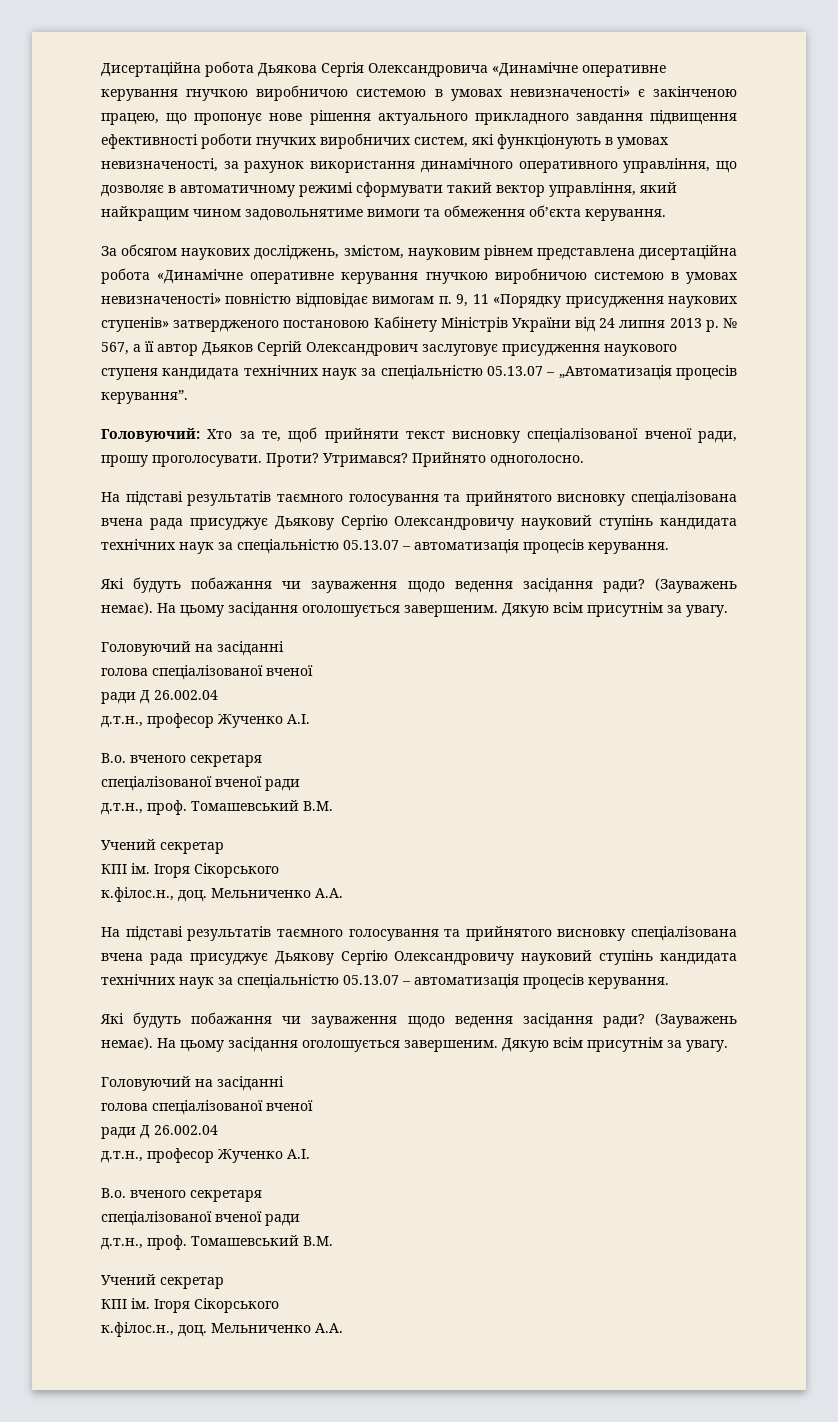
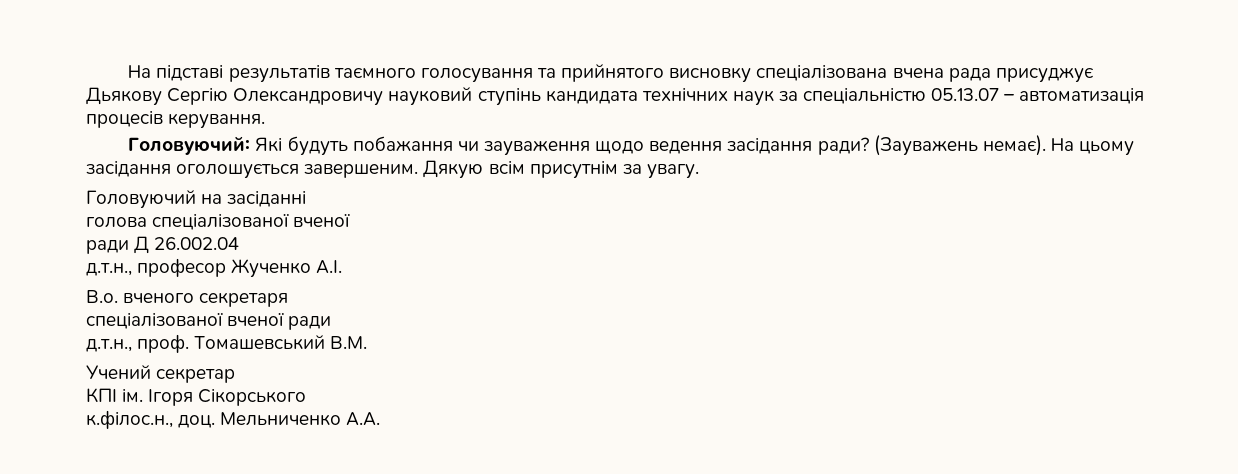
[101,61,666,77] [101,85,737,101] [101,110,737,125] [101,133,669,149] [101,158,737,173] [101,182,677,197] [101,205,666,221] [101,244,737,260] [101,268,738,284] [101,293,739,308] [101,316,737,332] [101,341,677,356] [101,365,737,380] [101,390,188,404] [101,427,737,443] [101,452,584,467] Дисертаційна робота Дьякова Сергія Олександровича «Динамічне оперативне керування гнучкою виробничою системою в умовах невизначеності» є закінченою працею, що пропонує нове рішення актуального прикладного завдання підвищення ефективності роботи гнучких виробничих систем, які функціонують в умовах невизначеності, за рахунок використання динамічного оперативного управління, що дозволяє в автоматичному режимі сформувати такий вектор управління, який найкращим чином задовольнятиме вимоги та обмеження об’єкта керування. // За обсягом наукових досліджень, змістом, науковим рівнем представлена дисертаційна робота «Динамічне оперативне керування гнучкою виробничою системою в умовах невизначеності» повністю відповідає вимогам п. 9, 11 «Порядку присудження наукових ступенів» затвердженого постановою Кабінету Міністрів України від 24 липня 2013 р. № 567, а її автор Дьяков Сергій Олександрович заслуговує присудження наукового ступеня кандидата технічних наук за спеціальністю 05.13.07 – „Автоматизація процесів керування”. // Головуючий: Хто за те, щоб прийняти текст висновку спеціалізованої вченої ради, прошу проголосувати. Проти? Утримався? Прийнято одноголосно. // -> (128, 71) none
(669, 548) none -> [128,136,251,155] Головуючий:
[101,926,737,941] [101,950,737,965] [101,974,669,989] [100,1012,737,1028] [101,1037,728,1052] [101,1076,284,1091] [101,1100,313,1115] [101,1125,218,1139] [101,1148,310,1163] [101,1188,262,1202] [101,1211,300,1226] [101,1235,333,1250] [101,1274,224,1289] [101,1298,279,1313] [101,1322,343,1337] // На підставі результатів таємного голосування та прийнятого висновку спеціалізована вчена рада присуджує Дьякову Сергію Олександровичу науковий ступінь кандидата технічних наук за спеціальністю 05.13.07 – автоматизація процесів керування. // Які будуть побажання чи зауваження щодо ведення засідання ради? (Зауважень немає). На цьому засідання оголошується завершеним. Дякую всім присутнім за увагу. // Головуючий на засіданні // голова спеціалізованої вченої // ради Д 26.002.04 // д.т.н., професор Жученко А.І. // В.о. вченого секретаря // спеціалізованої вченої ради // д.т.н., проф. Томашевський В.М. // Учений секретар // КПІ ім. Ігоря Сікорського // к.філос.н., доц. Мельниченко А.А. -> (381, 419) none

